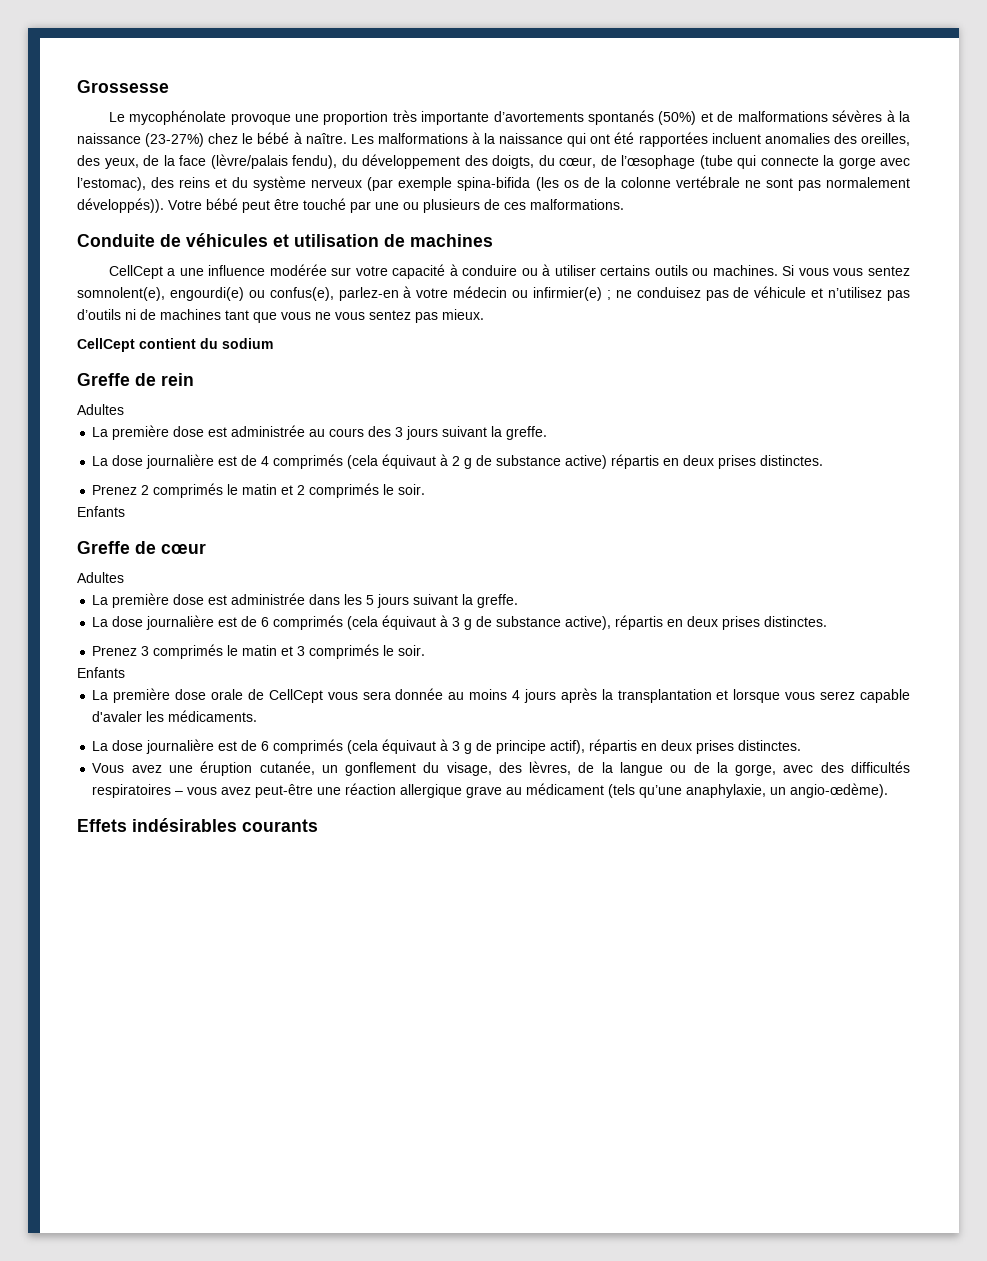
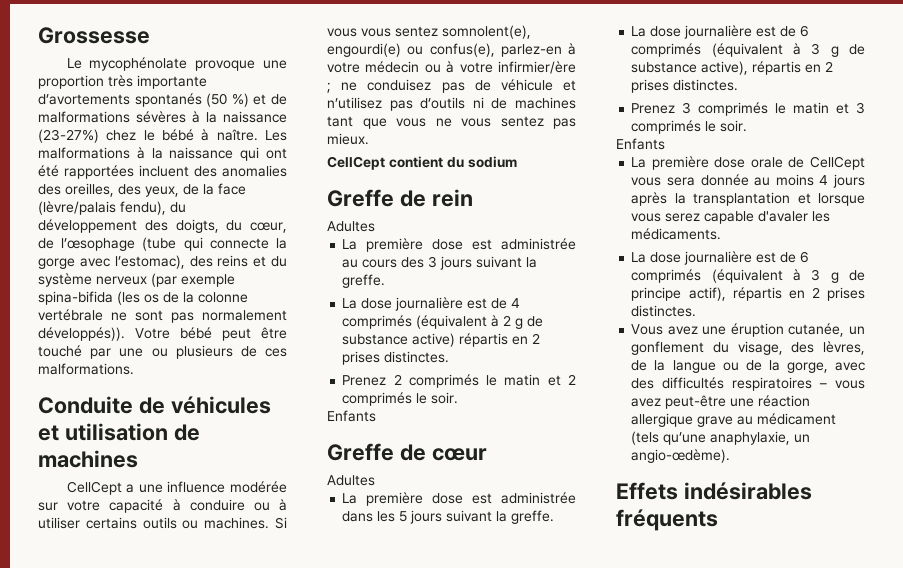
[658,111,697,125] (50%) -> [206,93,249,107] (50 %)
(761, 138) none -> [194,166,217,177] des
[533,287,603,301] infirmier(e) -> [446,61,576,74] à votre infirmier/ère
[347,454,437,469] (cela équivaut -> [416,315,488,329] (équivalent
[683,455,715,466] deux -> [532,333,541,344] 2
[347,615,437,630] (cela équivaut -> [711,43,783,57] (équivalent
[687,616,719,627] deux -> [825,61,834,72] 2
[347,739,437,754] (cela équivaut -> [711,269,783,283] (équivalent
[661,740,693,751] deux -> [811,287,820,298] 2
[242,819,318,832] courants -> [616,509,718,531] fréquents

